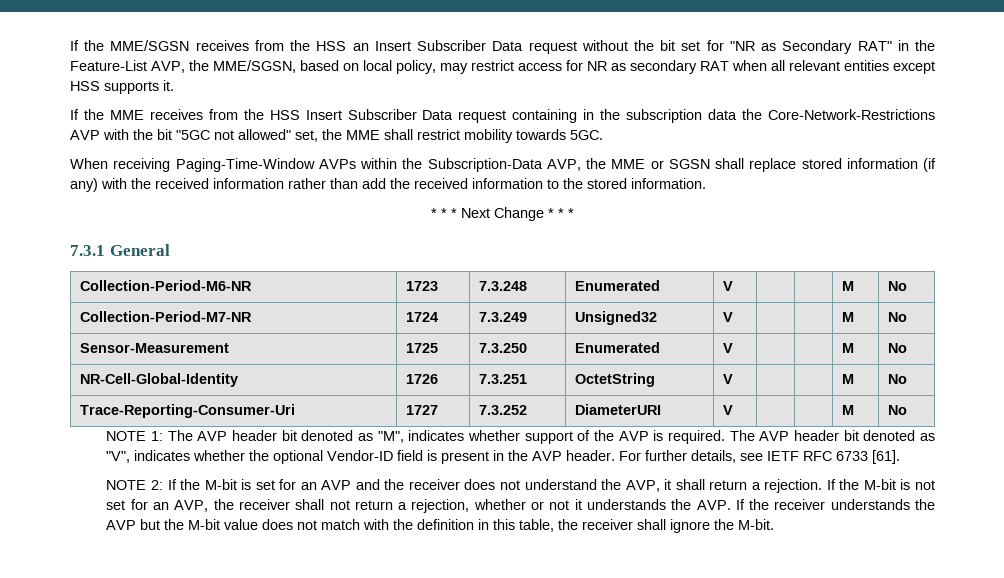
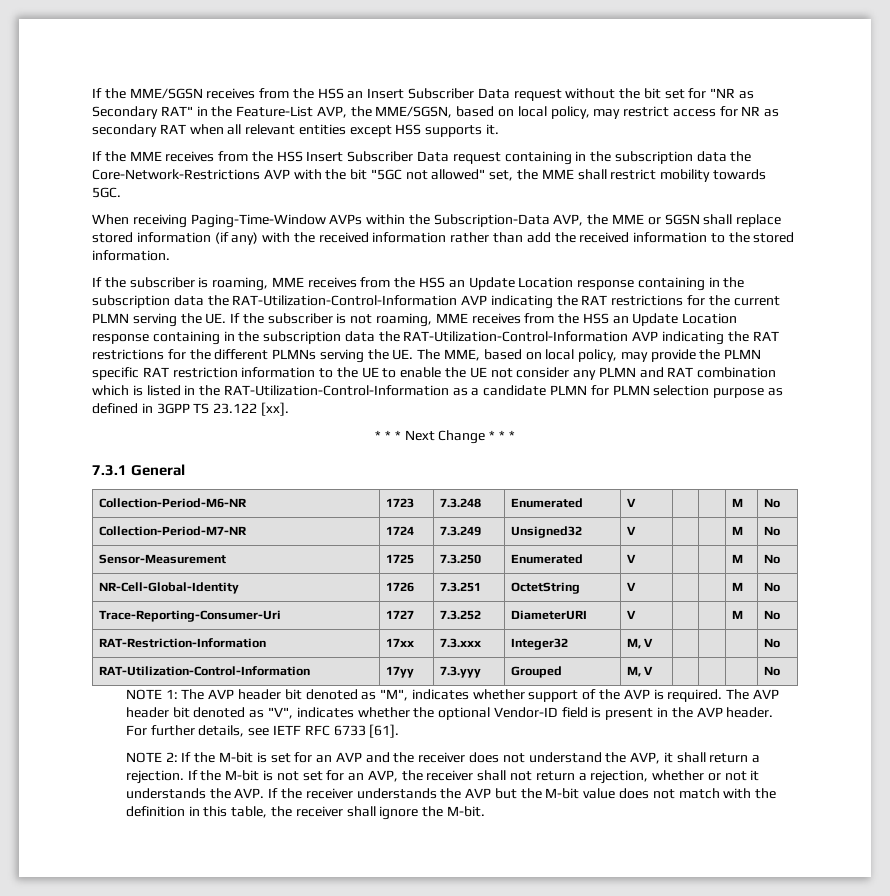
(706, 183) none -> [92,277,745,291] [92,295,780,309] [92,313,738,327] [92,331,779,345] [92,349,762,363] [92,367,777,380] [92,385,783,398] [92,402,289,416] // If the subscriber is roaming, MME receives from the HSS an Update Location response containing in the subscription data the RAT-Utilization-Control-Information AVP indicating the RAT restrictions for the current PLMN serving the UE. If the subscriber is not roaming, MME receives from the HSS an Update Location response containing in the subscription data the RAT-Utilization-Control-Information AVP indicating the RAT restrictions for the different PLMNs serving the UE. The MME, based on local policy, may provide the PLMN specific RAT restriction information to the UE to enable the UE not consider any PLMN and RAT combination which is listed in the RAT-Utilization-Control-Information as a candidate PLMN for PLMN selection purpose as defined in 3GPP TS 23.122 [xx].
(908, 410) none -> [98,638,266,648] [385,638,414,647] [439,638,481,648] [510,638,568,650] [626,638,654,649] [763,638,780,648] [98,666,310,676] [385,666,414,678] [439,666,481,678] [510,666,562,678] [626,666,654,677] [763,666,780,676] // RAT-Restriction-Information | 17xx | 7.3.xxx | Integer32 | M, V | | | | No // RAT-Utilization-Control-Information | 17yy | 7.3.yyy | Grouped | M, V | | | | No

